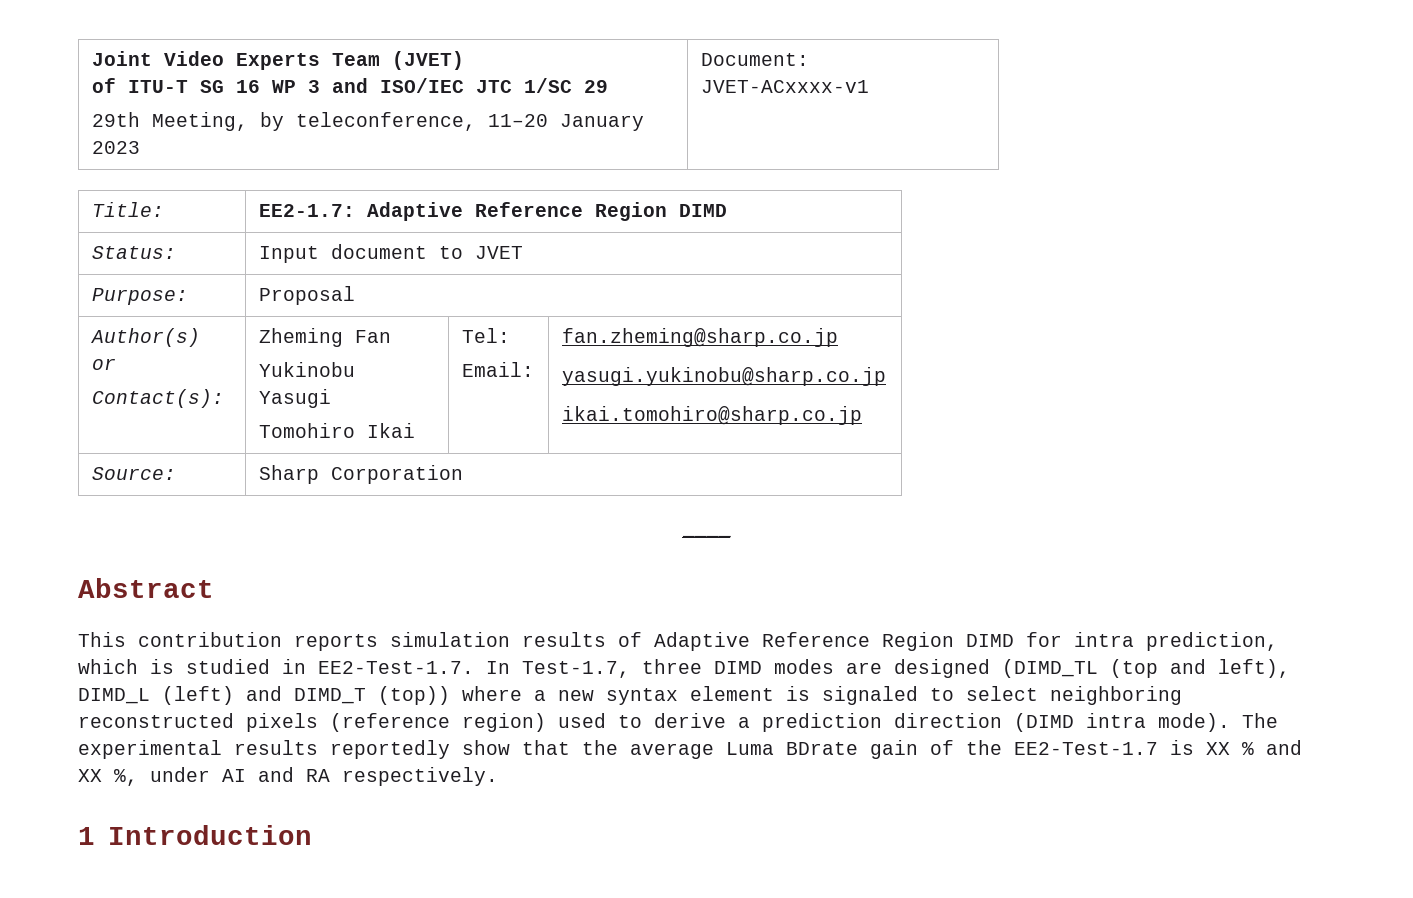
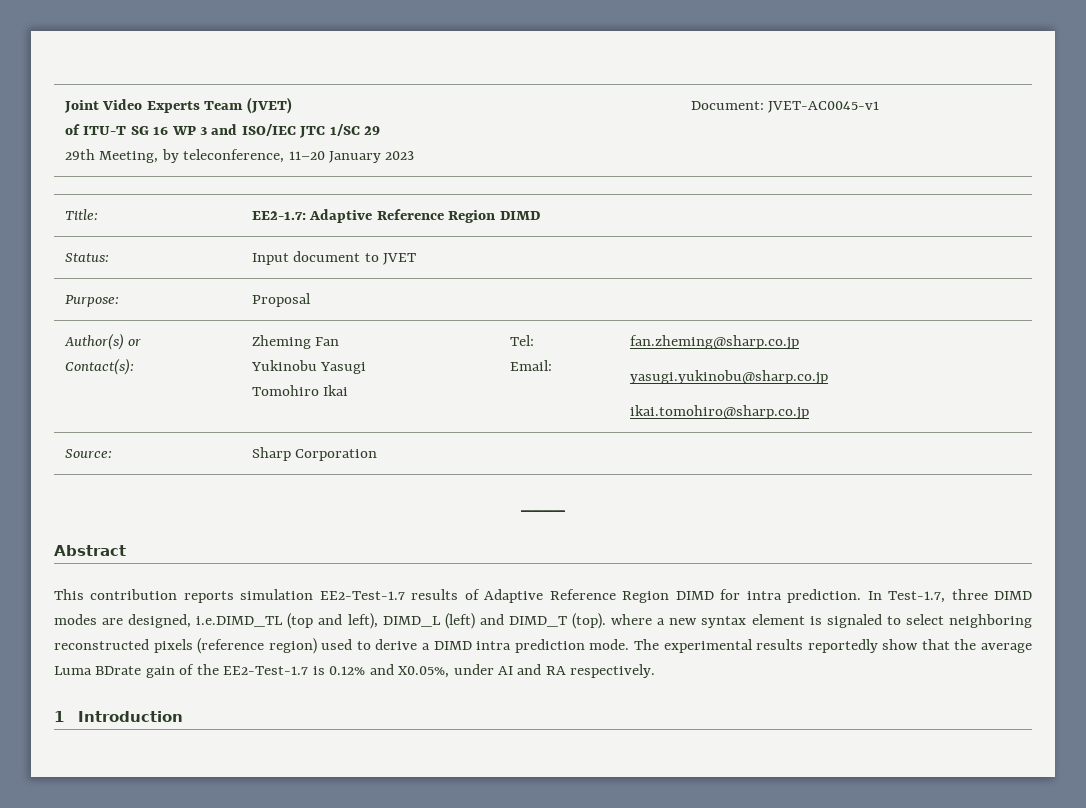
[700,80,869,93] JVET-ACxxxx-v1 -> [768,101,880,113] JVET-AC0045-v1
(510, 639) none -> [319,591,405,600] EE2-Test-1.7
[1146,632,1278,651] [78,659,474,674] prediction, which is studied in EE2-Test-1.7. -> [787,589,862,603] prediction.
[894,659,1098,678] designed (DIMD_TL -> [128,614,284,628] designed, i.e.DIMD_TL
[378,686,450,705] (top)) -> [572,613,607,629] (top).
[762,713,1230,732] prediction direction (DIMD intra mode). -> [433,639,630,653] DIMD intra prediction mode.
[1206,740,1302,755] [78,769,138,786] XX % and XX %, -> [329,664,450,678] 0.12% and X0.05%,

